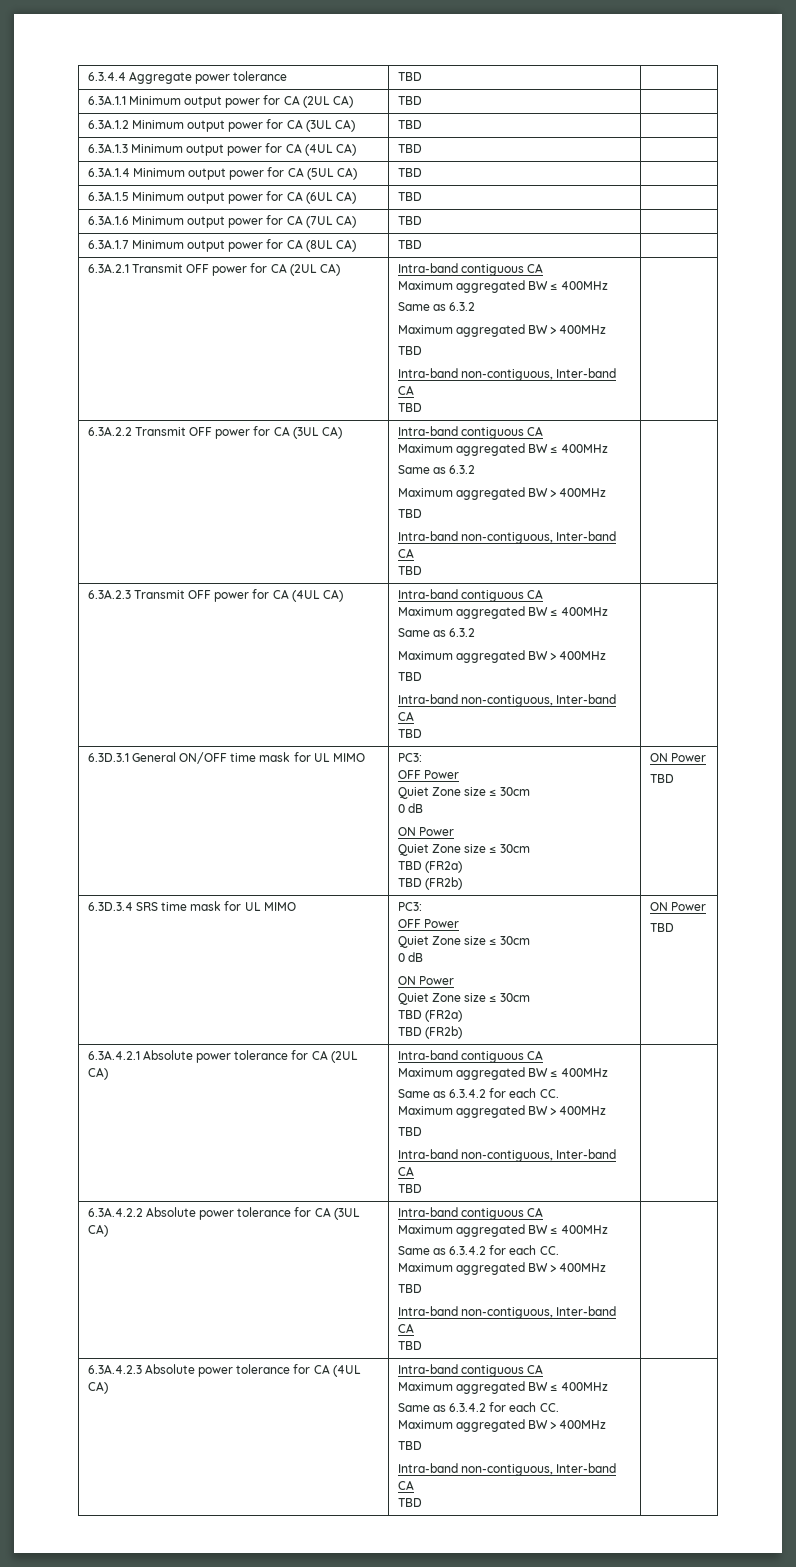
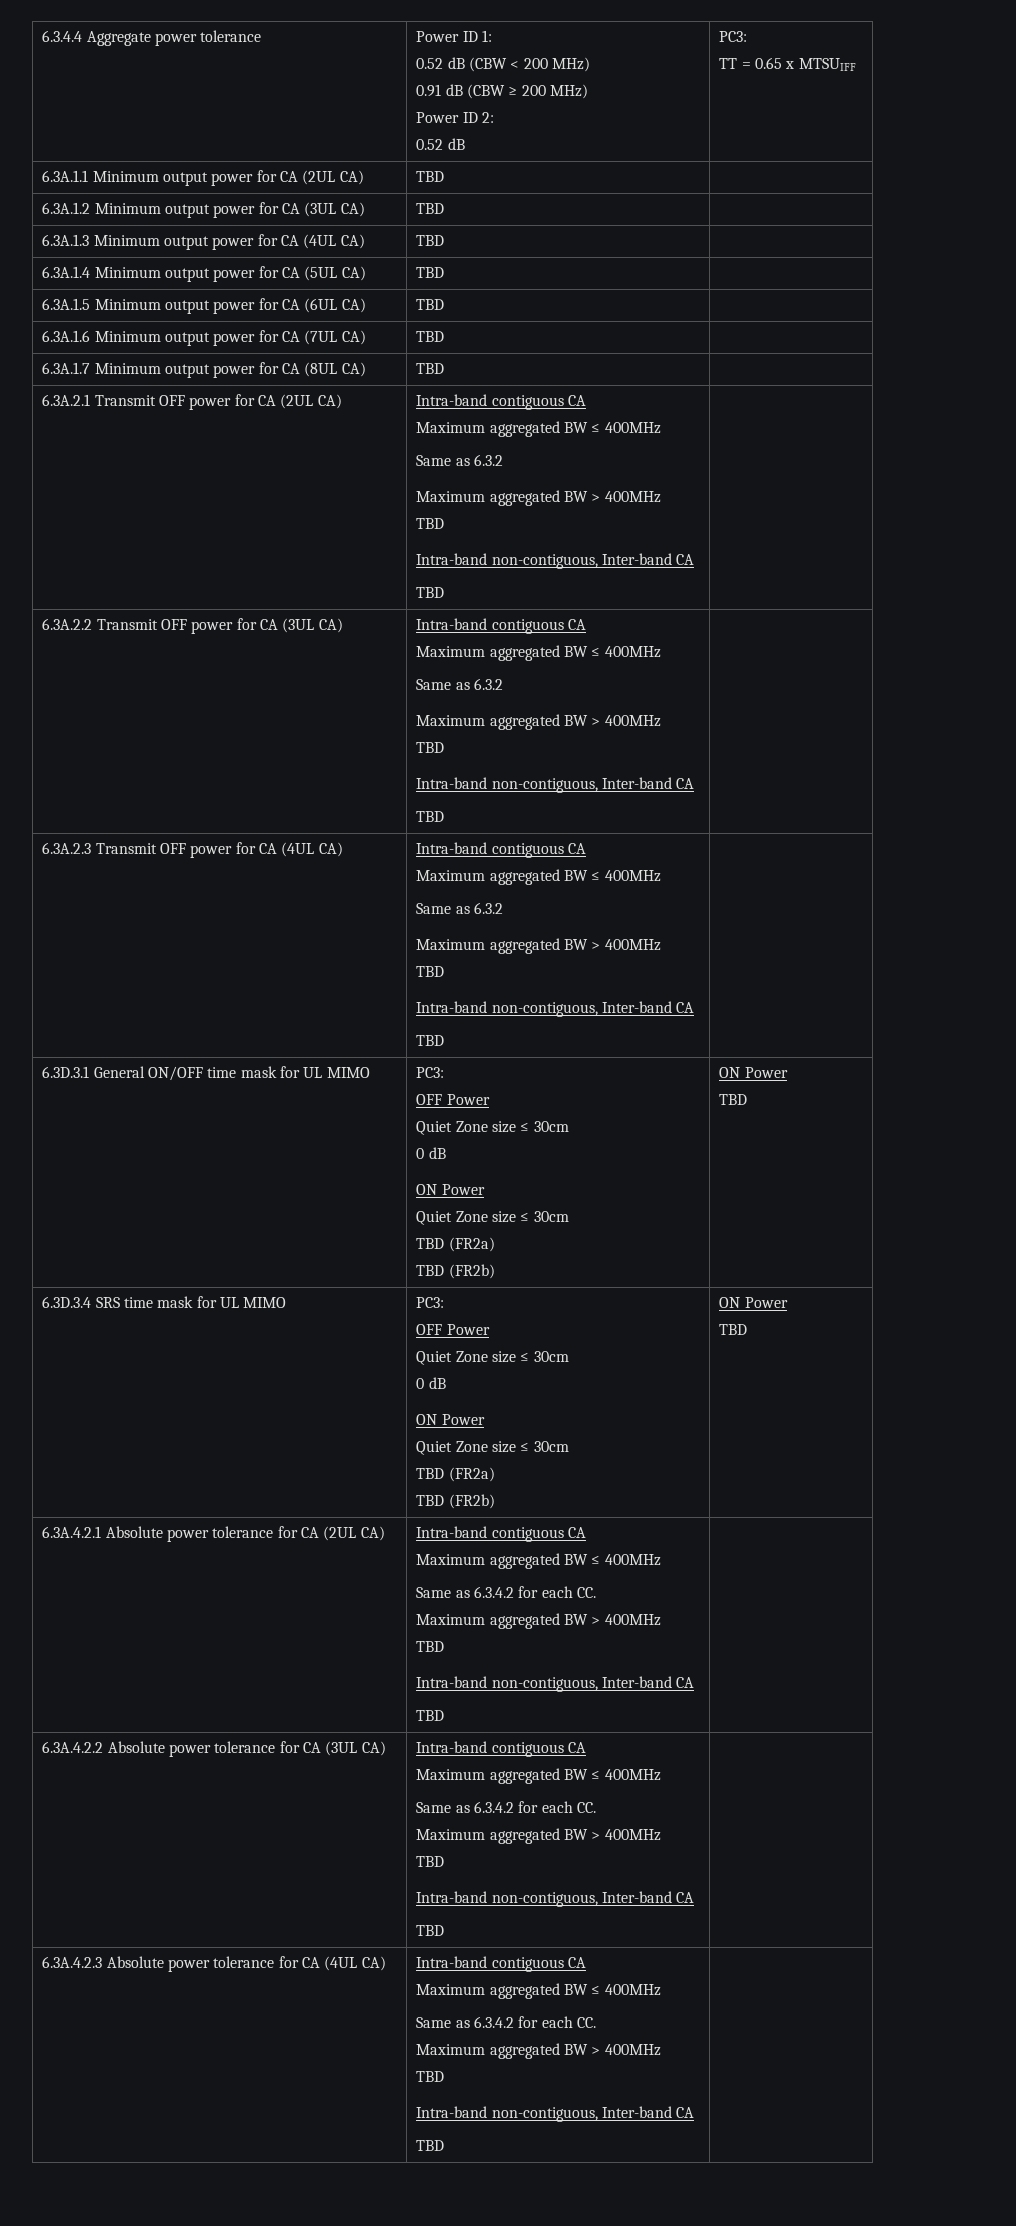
[397,72,422,81] TBD | -> [416,30,493,42] [416,57,591,72] [416,84,589,99] [416,112,495,123] [416,138,465,150] [719,31,748,42] [719,57,856,71] Power ID 1: // 0.52 dB (CBW < 200 MHz) // 0.91 dB (CBW ≥ 200 MHz) // Power ID 2: // 0.52 dB | PC3: // TT = 0.65 x MTSUIFF

